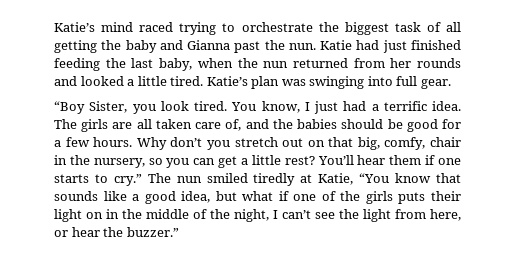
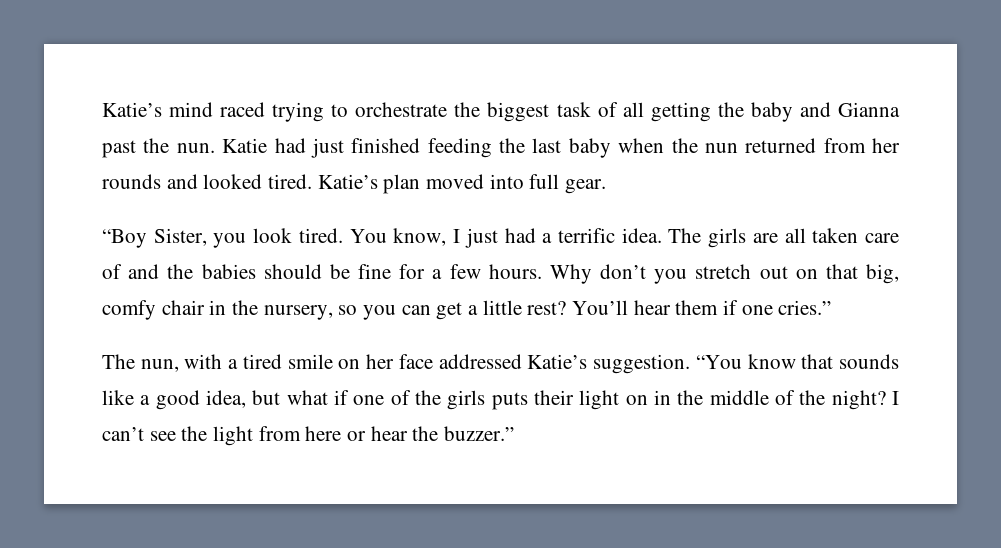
[159,58,193,71] baby, -> [568,138,611,158] baby
[127,76,167,86] a little -> (263, 181) none
[281,76,365,89] was swinging -> [426,174,485,189] moved
[225,119,242,131] of, -> [102,264,122,279] of
[406,119,438,132] good -> [358,264,391,279] fine
[384,137,426,150] comfy, -> [102,300,156,320] comfy
[54,173,354,186] starts to cry.” The nun smiled tiredly at Katie, -> [778,300,832,315] [102,354,691,374] cries.” // The nun, with a tired smile on her face addressed Katie’s suggestion.
[234,209,269,222] night, -> [831,390,886,410] night?
[430,209,461,221] here, -> [305,426,342,441] here

